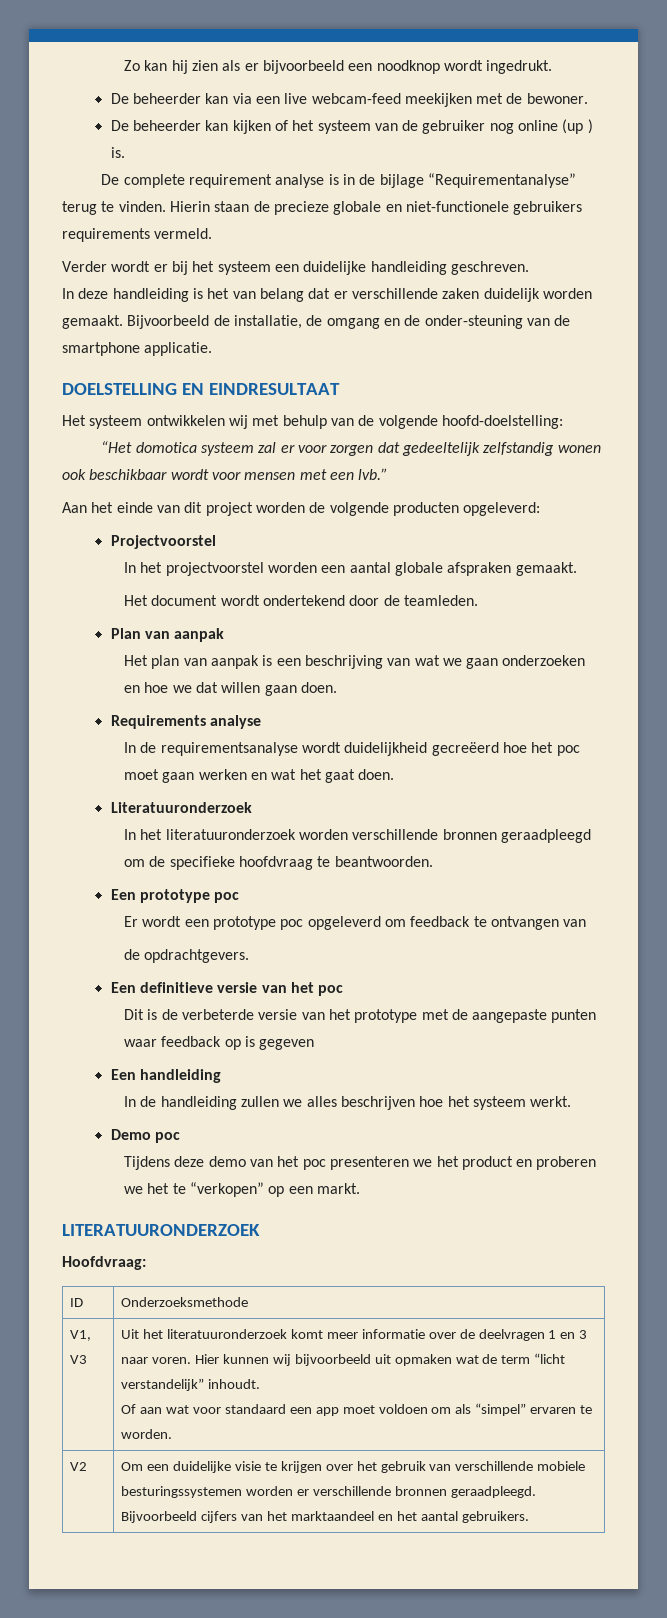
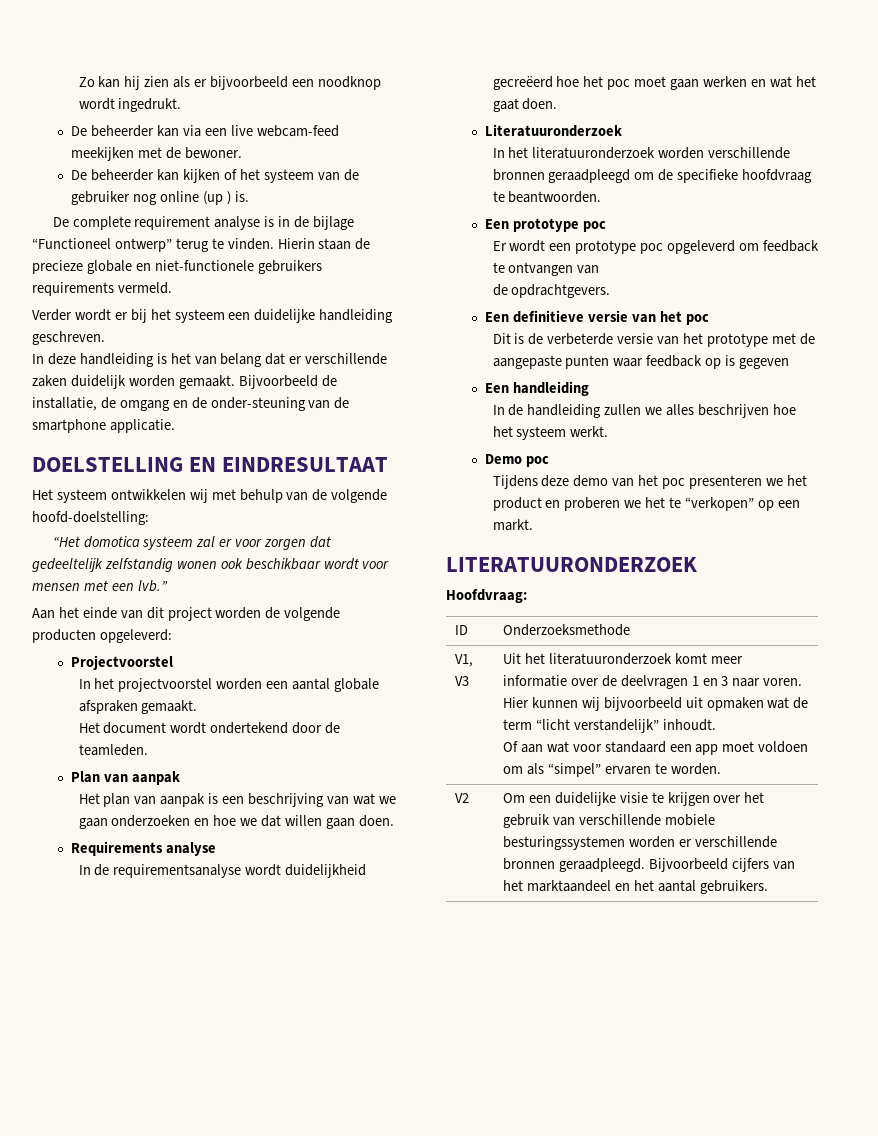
[427,173,576,188] “Requirementanalyse” -> [32,238,172,252] “Functioneel ontwerp”

